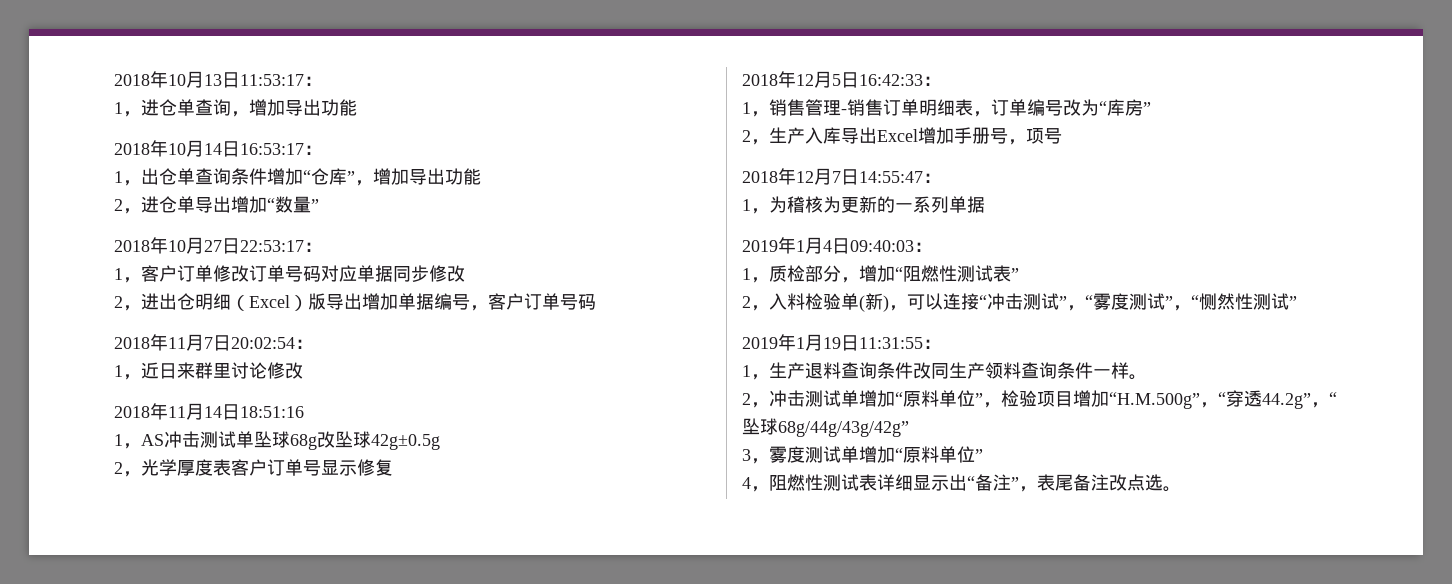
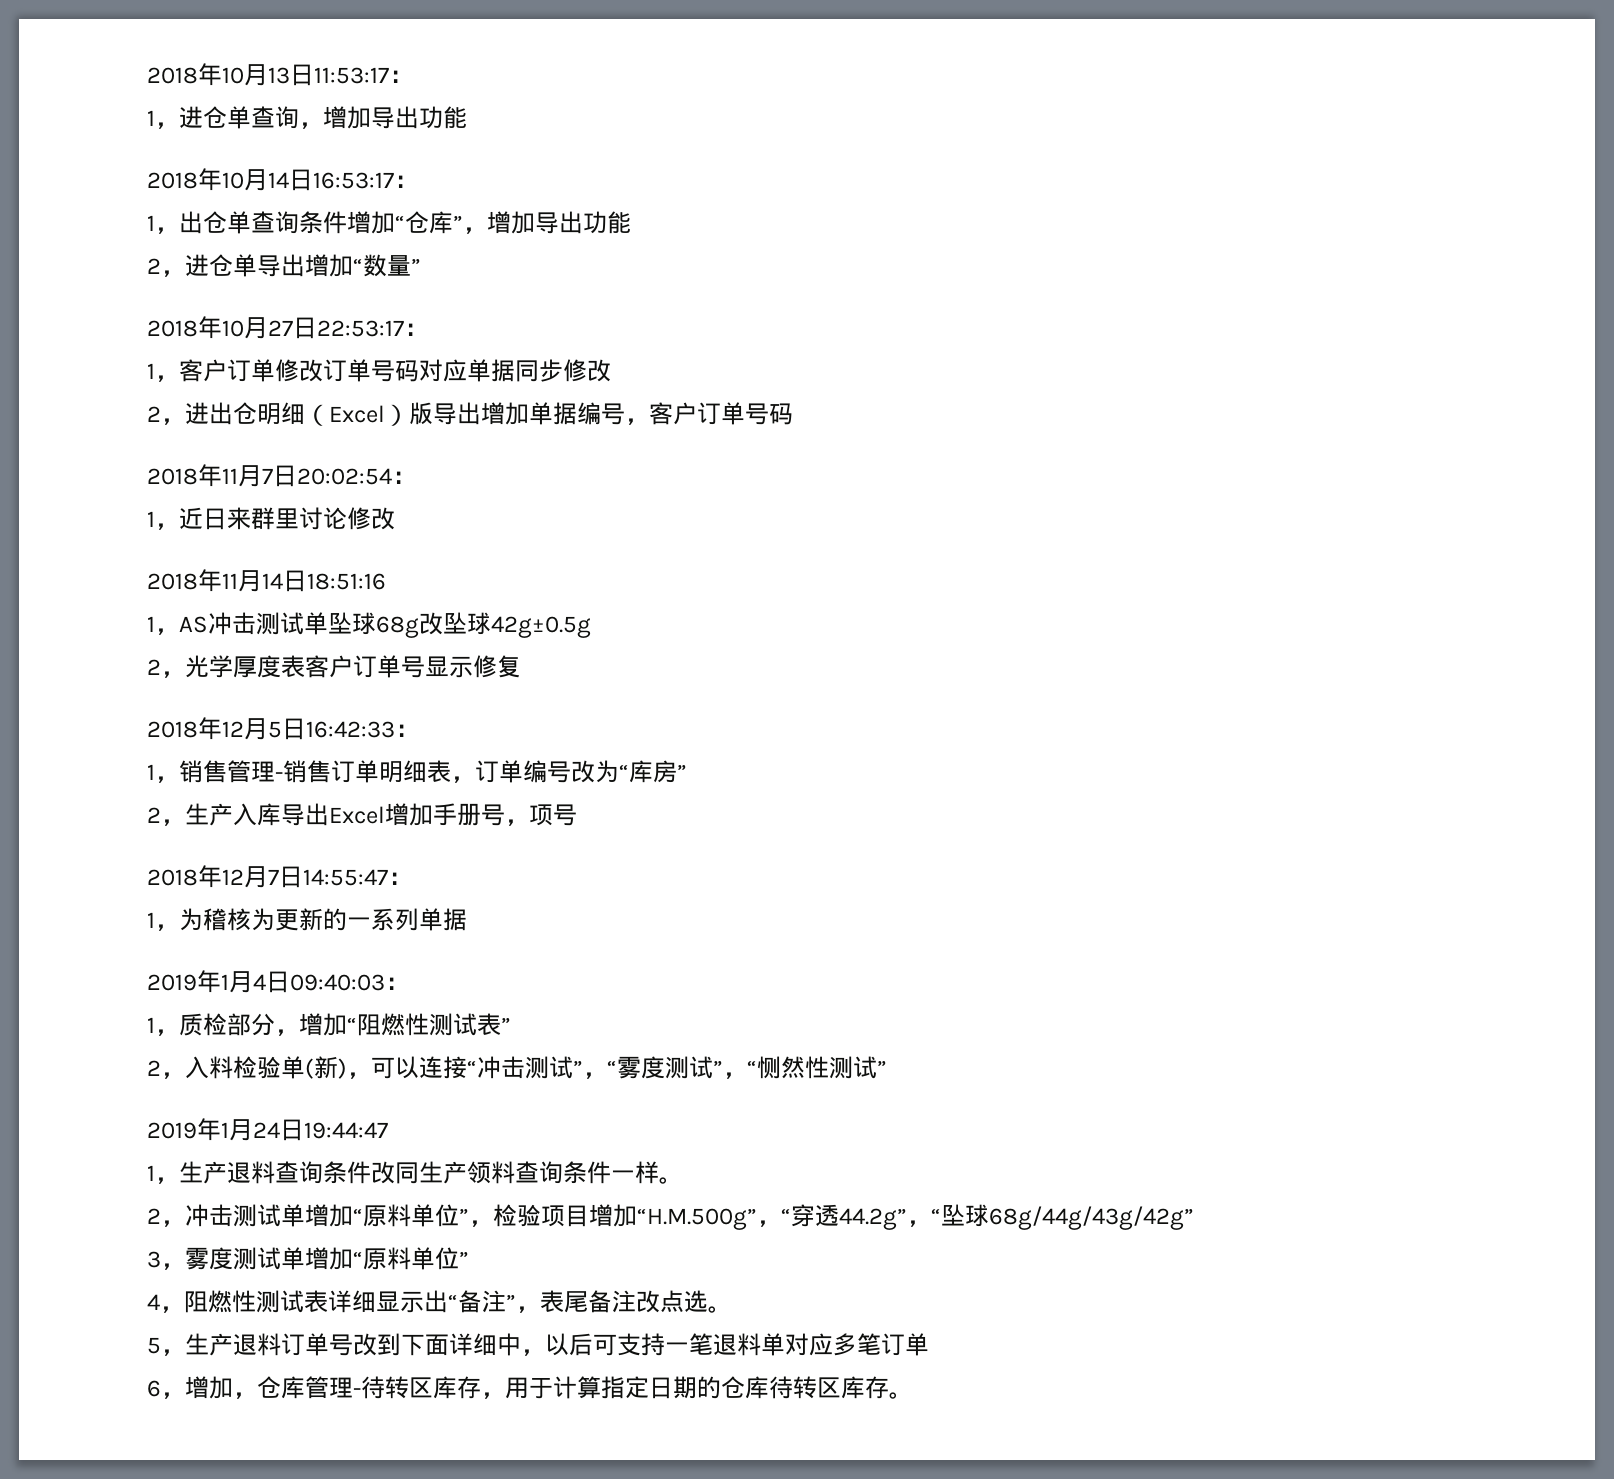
[823,335,941,351] 19日11:31:55： -> [253,1119,388,1141] 24日19:44:47
(1181, 489) none -> [147,1333,929,1356] [147,1376,913,1399] // 5，生产退料订单号改到下面详细中，以后可支持一笔退料单对应多笔订单 // 6，增加，仓库管理-待转区库存，用于计算指定日期的仓库待转区库存。

